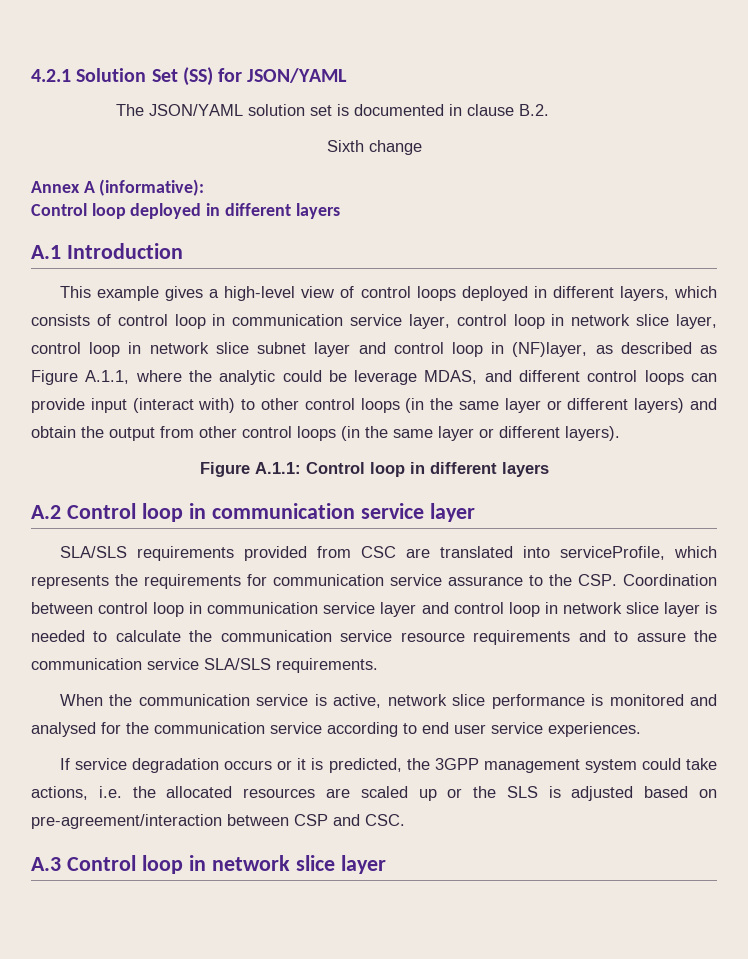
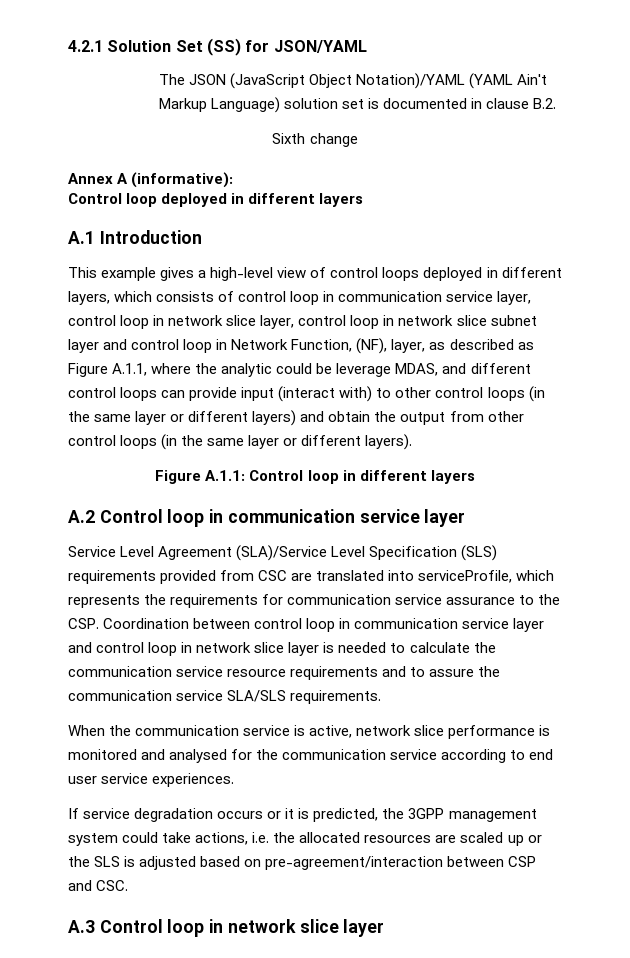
[148,104,243,116] JSON/YAML -> [188,73,548,89] [158,97,280,113] JSON (JavaScript Object Notation)/YAML (YAML Ain't Markup Language)
[512,342,588,357] (NF)layer, -> [231,338,426,354] Network Function, (NF), layer,
[59,546,127,558] SLA/SLS -> [68,545,498,561] Service Level Agreement (SLA)/Service Level Specification (SLS)

